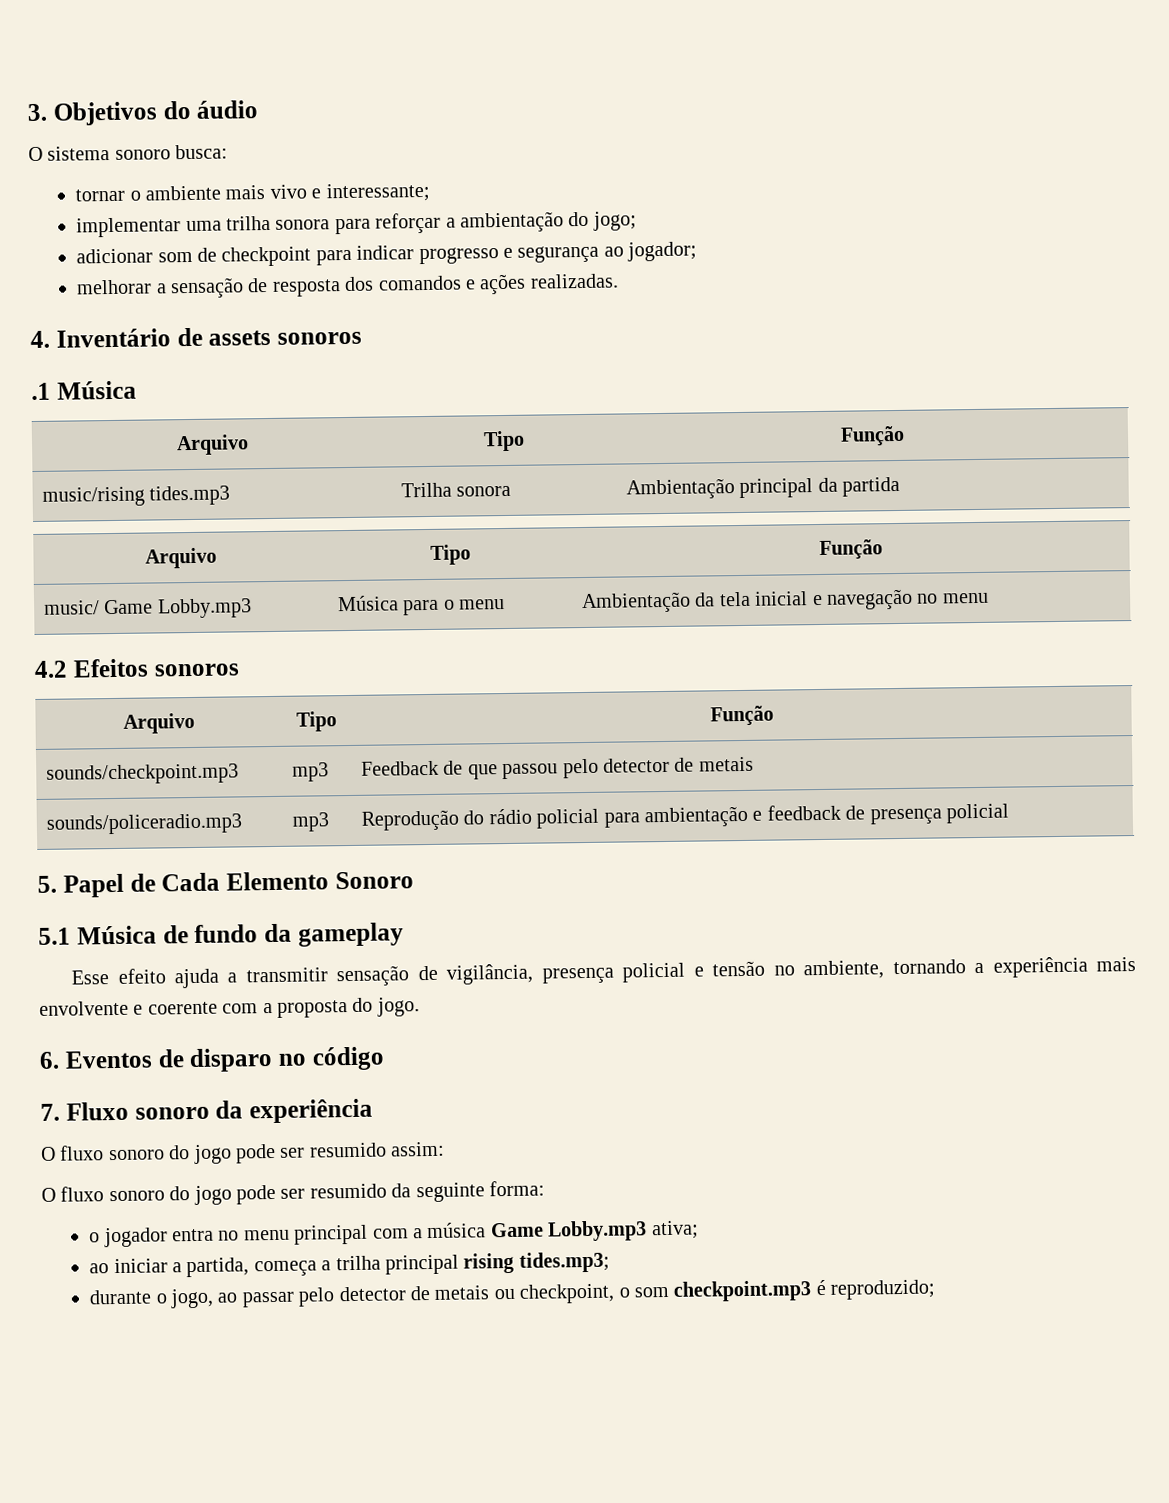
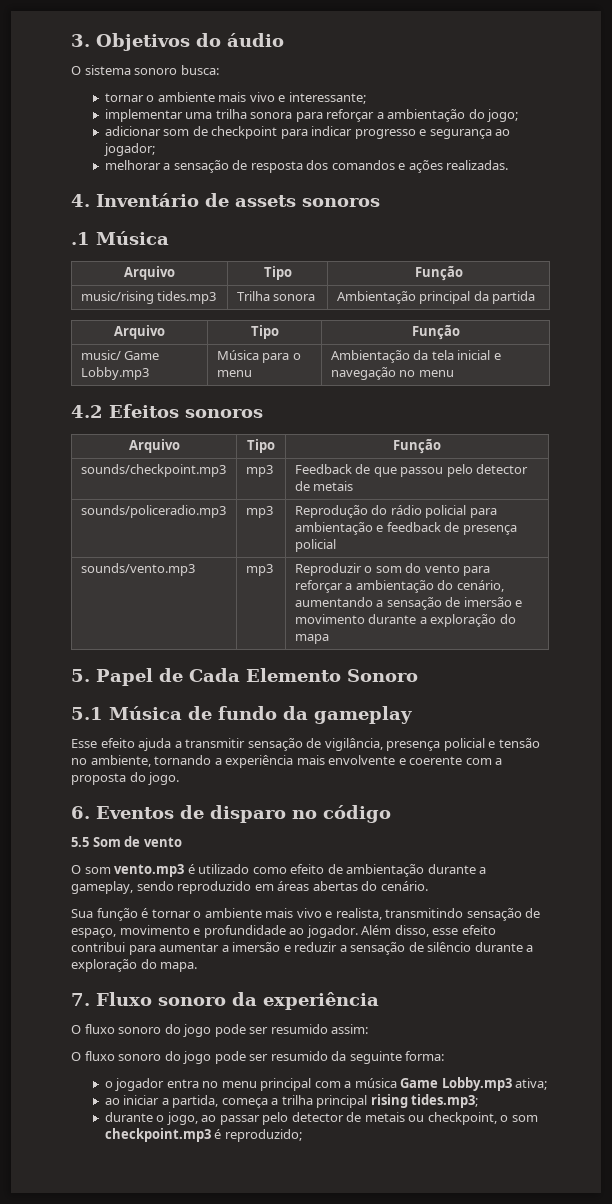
(1009, 813) none -> [80,563,195,576] [245,564,273,576] [294,563,491,576] [294,580,504,593] [294,597,523,610] [294,614,516,627] [294,634,329,644] // sounds/vento.mp3 | mp3 | Reproduzir o som do vento para reforçar a ambientação do cenário, aumentando a sensação de imersão e movimento durante a exploração do mapa
(385, 1058) none -> [71,836,182,847] [71,864,487,877] [71,881,428,894] [71,908,541,921] [71,925,496,938] [71,942,534,955] [71,959,198,972] // 5.5 Som de vento // O som vento.mp3 é utilizado como efeito de ambientação durante a gameplay, sendo reproduzido em áreas abertas do cenário. // Sua função é tornar o ambiente mais vivo e realista, transmitindo sensação de espaço, movimento e profundidade ao jogador. Além disso, esse efeito contribui para aumentar a imersão e reduzir a sensação de silêncio durante a exploração do mapa.

